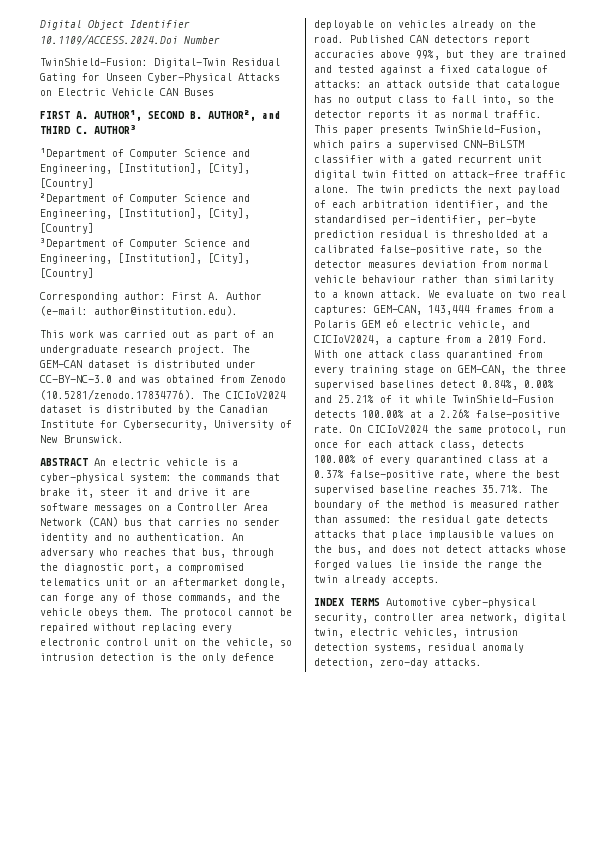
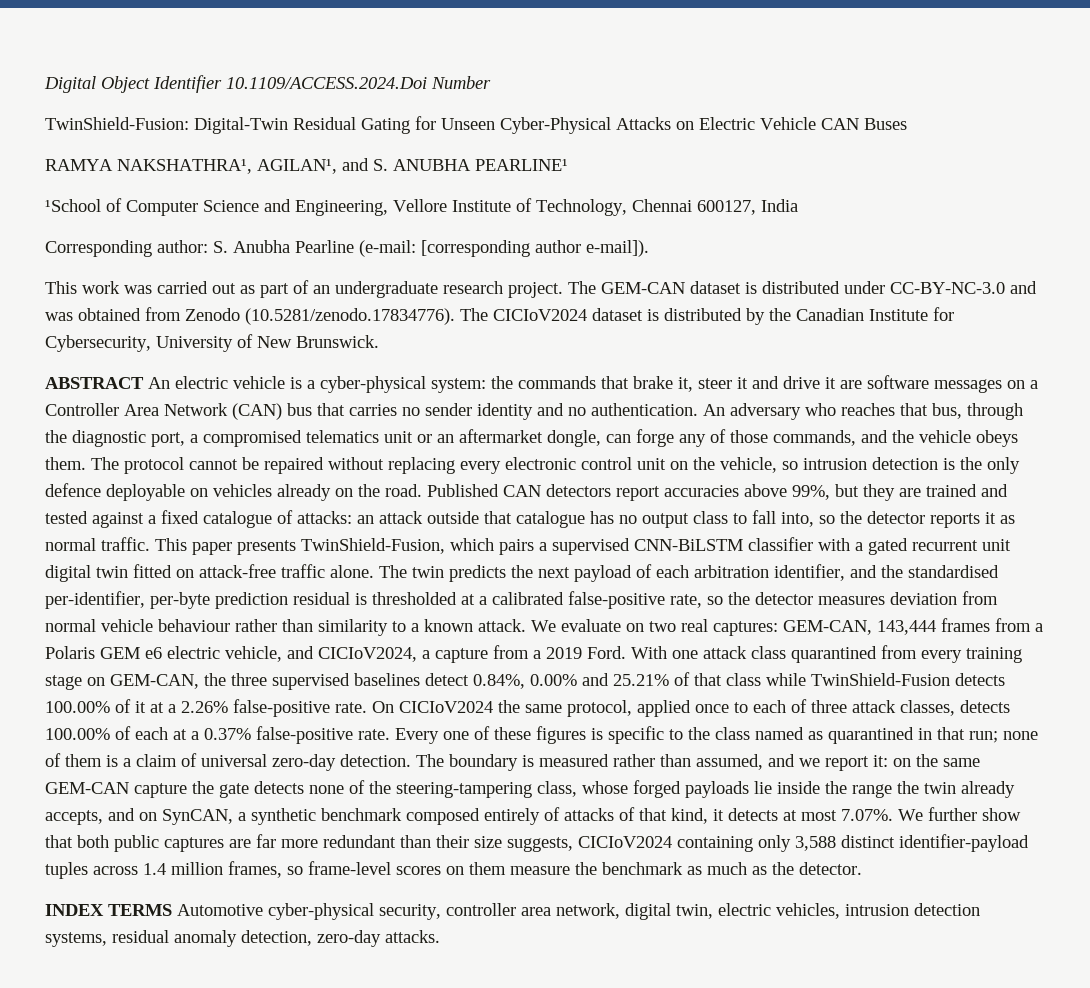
[40,110,280,121] [40,125,136,134] [40,148,250,159] [40,163,250,174] [40,178,94,189] [40,193,250,204] [40,208,250,219] [40,223,94,234] [40,238,250,249] [40,253,250,264] [40,268,94,279] [40,292,262,302] [40,306,238,316] FIRST A. AUTHOR¹, SECOND B. AUTHOR², and THIRD C. AUTHOR³ // ¹Department of Computer Science and Engineering, [Institution], [City], [Country] // ²Department of Computer Science and Engineering, [Institution], [City], [Country] // ³Department of Computer Science and Engineering, [Institution], [City], [Country] // Corresponding author: First A. Author (e-mail: author@institution.edu). -> [45,158,568,174] [45,198,798,216] [45,240,649,257] RAMYA NAKSHATHRA¹, AGILAN¹, and S. ANUBHA PEARLINE¹ // ¹School of Computer Science and Engineering, Vellore Institute of Technology, Chennai 600127, India // Corresponding author: S. Anubha Pearline (e-mail: [corresponding author e-mail]).
[398,395,410,403] it -> [694,673,761,686] that class
(404, 414) none -> [115,699,146,713] of it
[548,426,566,433] [314,440,524,450] [314,455,548,465] [314,470,560,480] [314,485,548,495] [314,500,560,510] [314,515,548,525] [314,530,554,540] [314,545,530,555] run once for each attack class, detects 100.00% of every quarantined class at a 0.37% false-positive rate, where the best supervised baseline reaches 35.71%. The boundary of the method is measured rather than assumed: the residual gate detects attacks that place implausible values on the bus, and does not detect attacks -> [637,699,1010,717] [45,726,1038,744] [45,753,980,771] [45,780,577,798] applied once to each of three attack classes, detects 100.00% of each at a 0.37% false-positive rate. Every one of these figures is specific to the class named as quarantined in that run; none of them is a claim of universal zero-day detection. The boundary is measured rather than assumed, and we report it: on the same GEM-CAN capture the gate detects none of the steering-tampering class,
[356,560,392,568] values -> [685,781,749,798] payloads
[392,575,440,585] accepts. -> [45,807,1021,825] [45,834,1029,852] [45,861,862,879] accepts, and on SynCAN, a synthetic benchmark composed entirely of attacks of that kind, it detects at most 7.07%. We further show that both public captures are far more redundant than their size suggests, CICIoV2024 containing only 3,588 distinct identifier-payload tuples across 1.4 million frames, so frame-level scores on them measure the benchmark as much as the detector.

